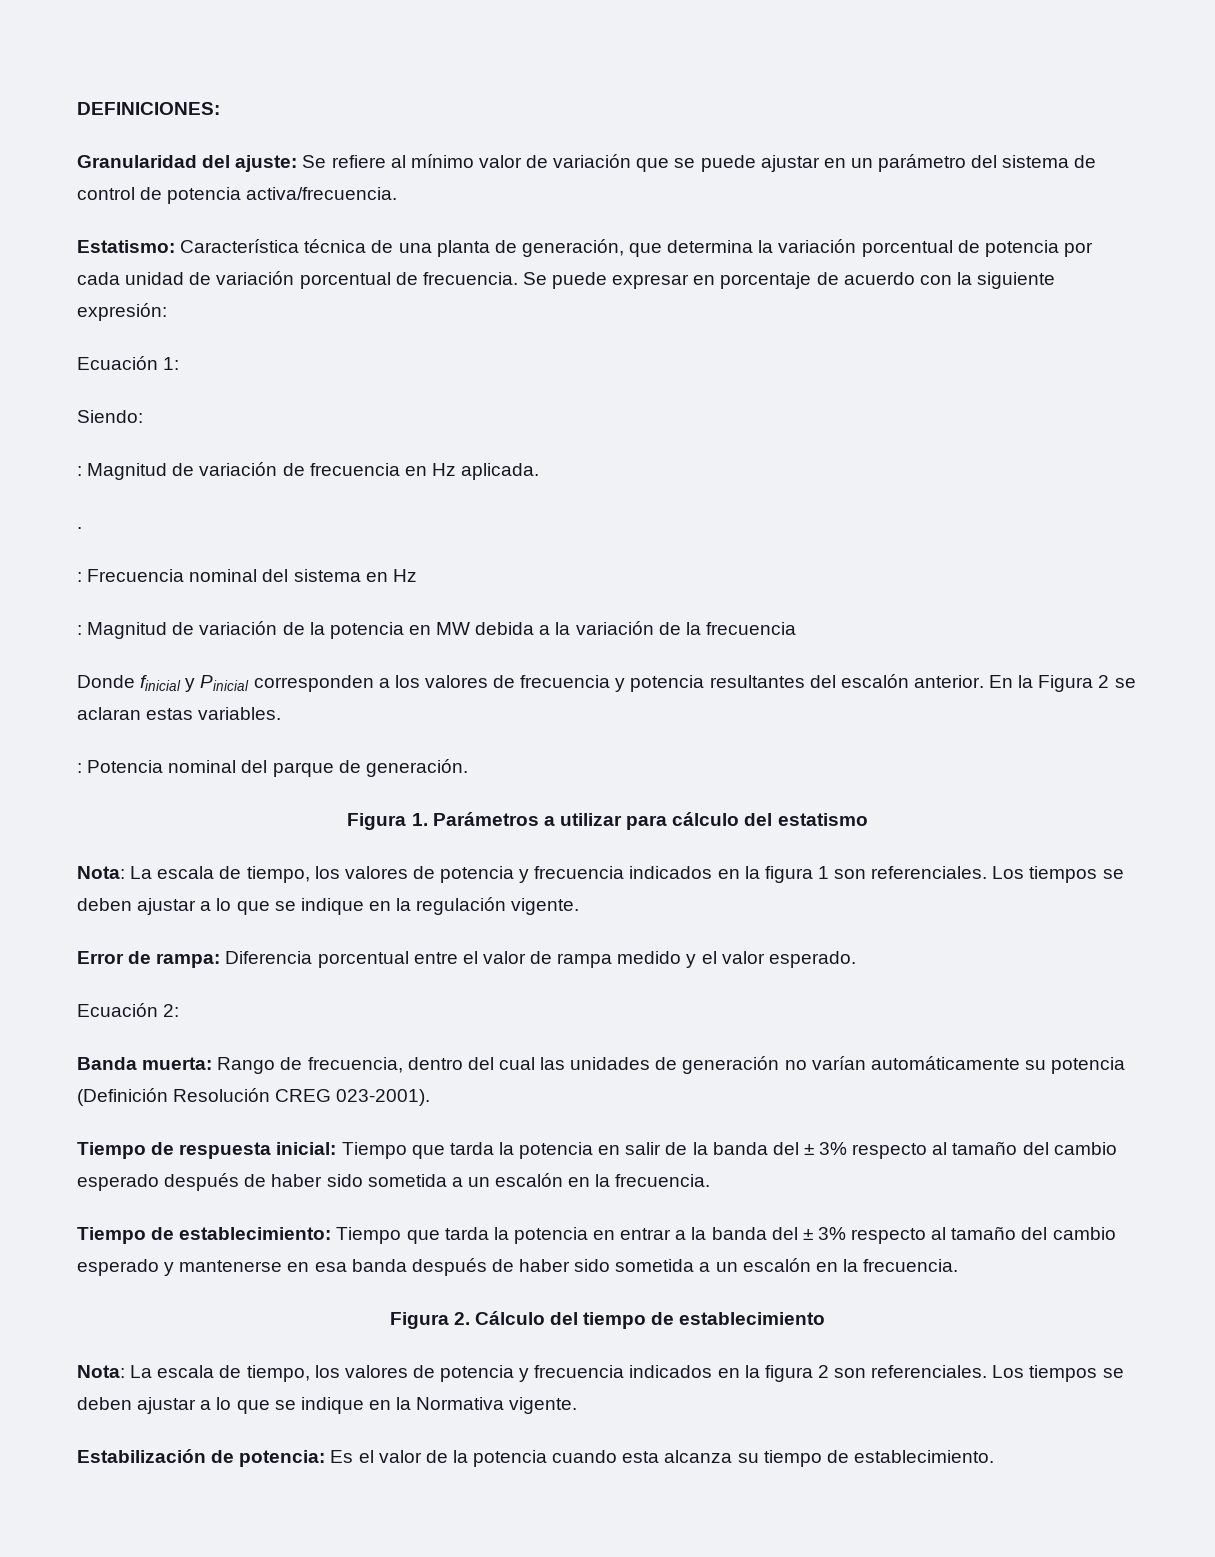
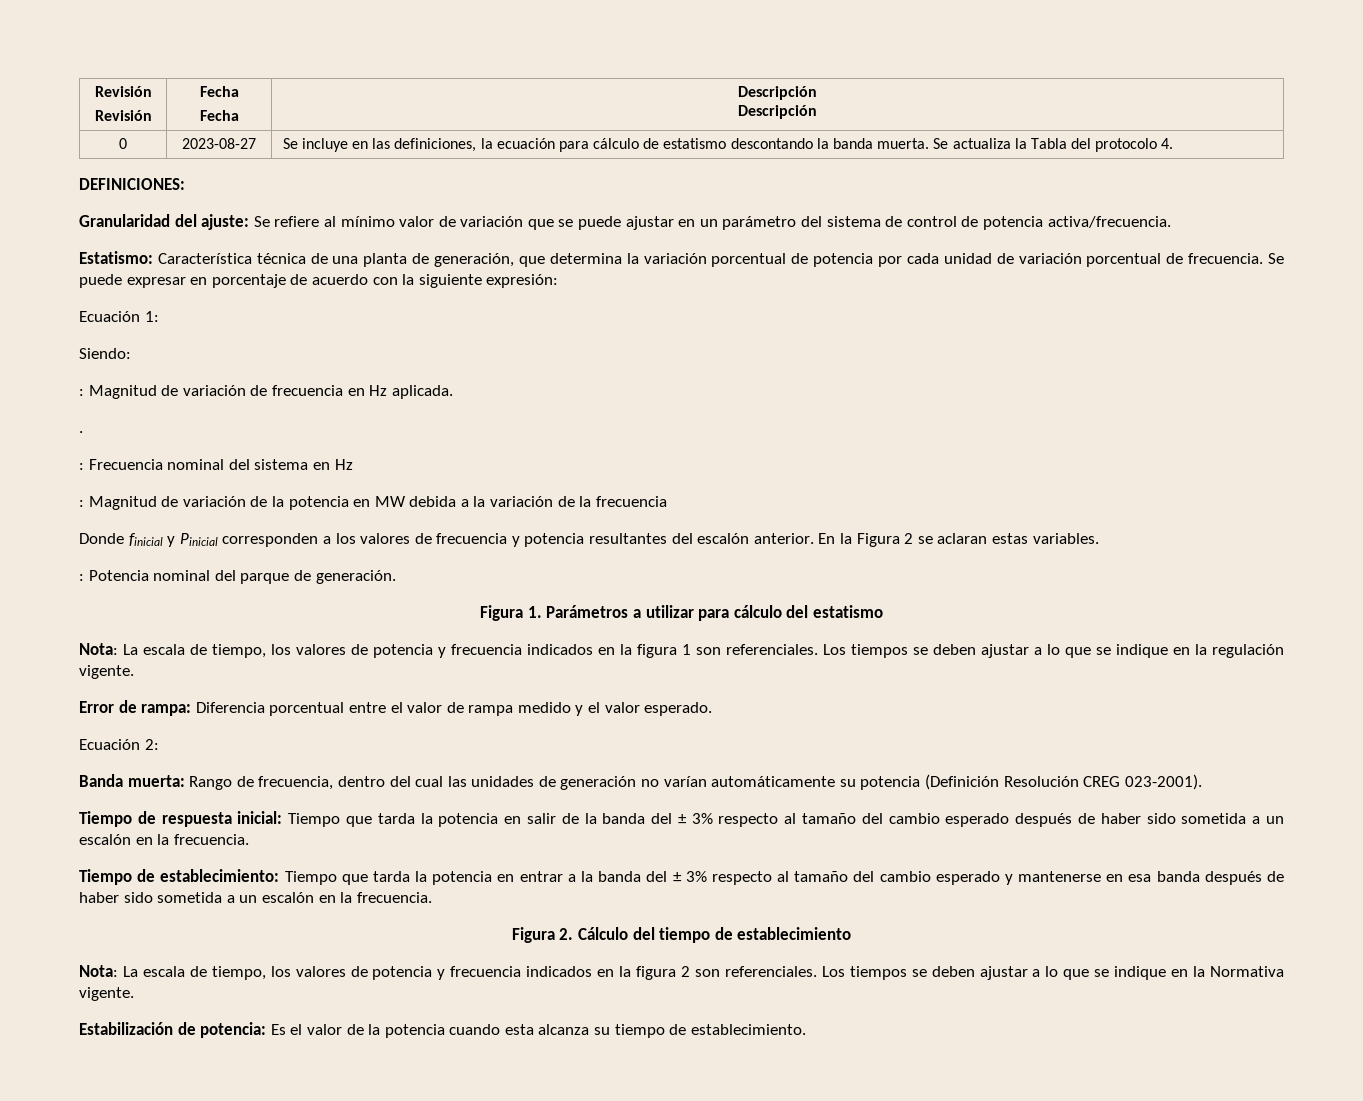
(77, 108) none -> [94,86,152,97] [94,110,152,121] [199,86,239,97] [199,110,239,121] [738,86,817,100] [738,105,817,119] [119,138,127,149] [182,138,256,149] [282,138,1174,152] Revisión // Revisión | Fecha // Fecha | Descripción // Descripción // 0 | 2023-08-27 | Se incluye en las definiciones, la ecuación para cálculo de estatismo descontando la banda muerta. Se actualiza la Tabla del protocolo 4. //

